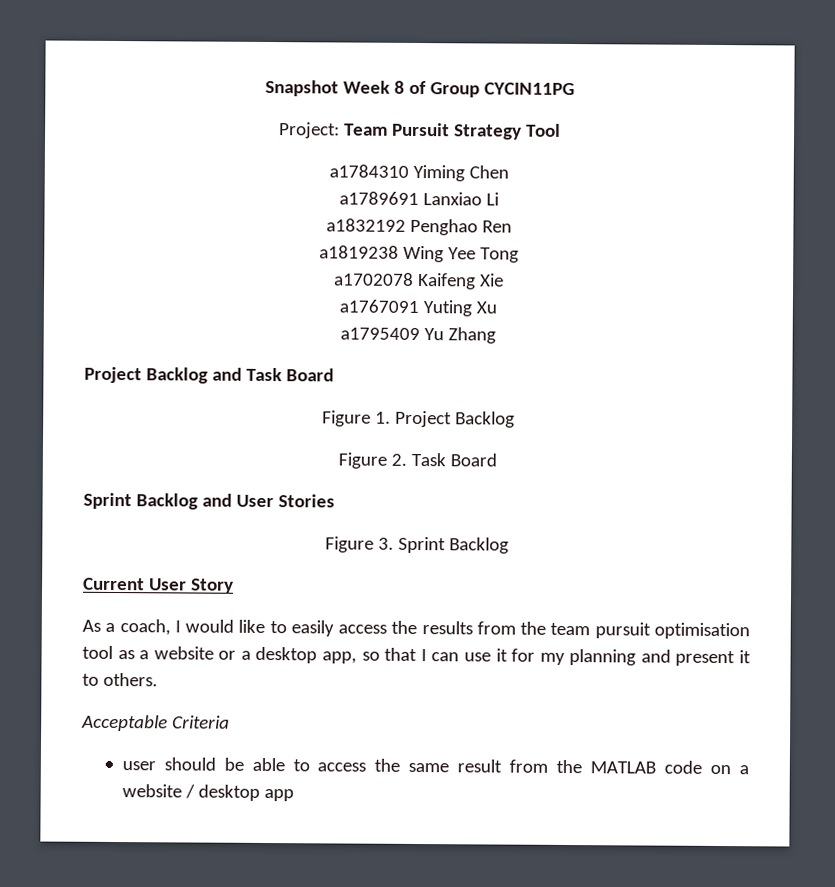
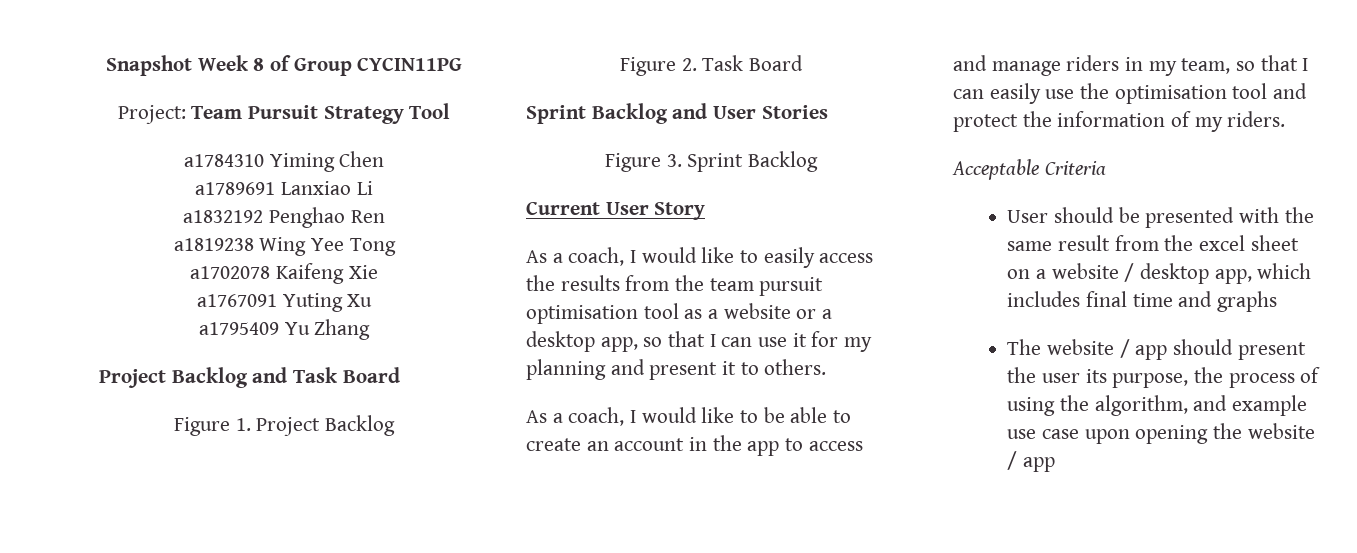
(158, 679) none -> [526,407,852,426] [526,435,863,456] [953,55,1309,76] [953,83,1308,104] [953,111,1286,132] // As a coach, I would like to be able to create an account in the app to access and manage riders in my team, so that I can easily use the optimisation tool and protect the information of my riders.
[121,761,156,771] user -> [1007,210,1049,223] User
[251,757,367,772] able to access -> [1145,207,1280,228] presented with
[590,760,703,774] MATLAB code -> [1199,235,1299,251] excel sheet
(260, 792) none -> [1214,263,1312,284] [1007,291,1278,312] [1007,339,1306,360] [1007,367,1321,388] [1007,395,1308,416] [1007,423,1315,444] [1007,451,1018,470] app, which includes final time and graphs // The website / app should present the user its purpose, the process of using the algorithm, and example use case upon opening the website /

